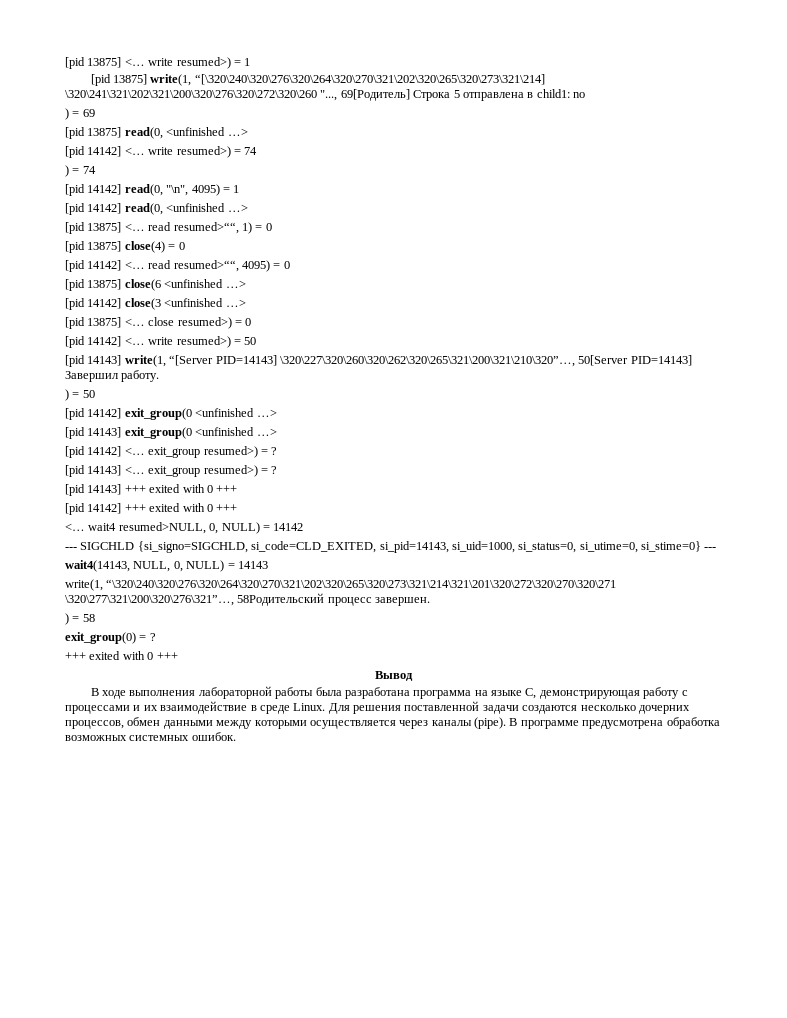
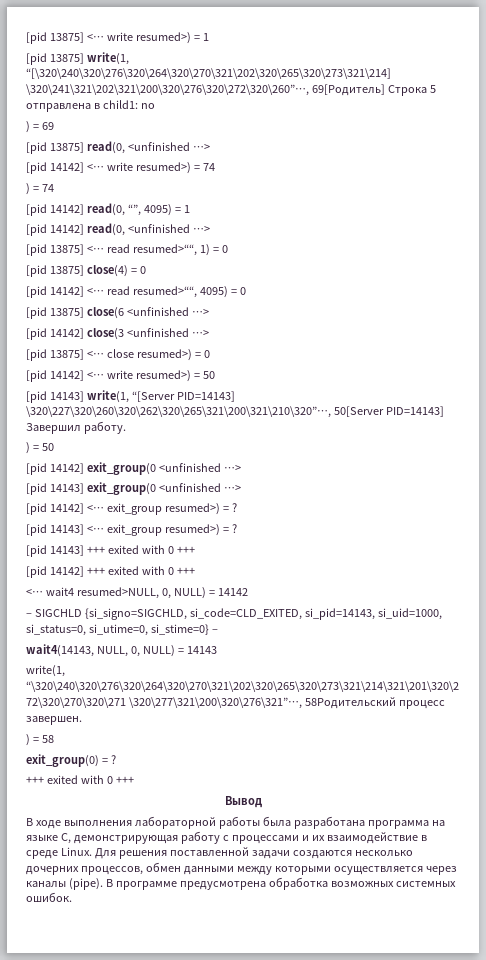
[65,90,338,101] \320\241\321\202\321\200\320\276\320\272\320\260 "..., -> [26,84,309,96] \320\241\321\202\321\200\320\276\320\272\320\260”…,
[166,185,189,196] "\n", -> [127,204,141,216] “”,
[65,547,77,550] --- -> [26,613,32,617] –
[704,547,717,550] --- -> [211,629,218,633] –

